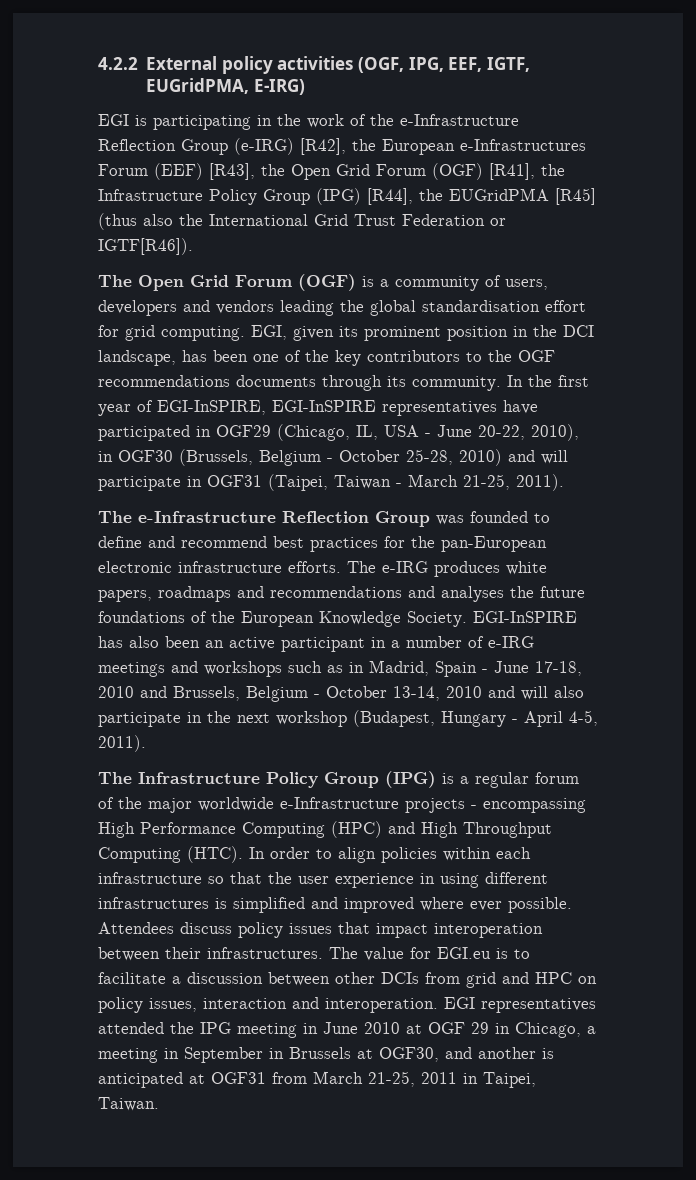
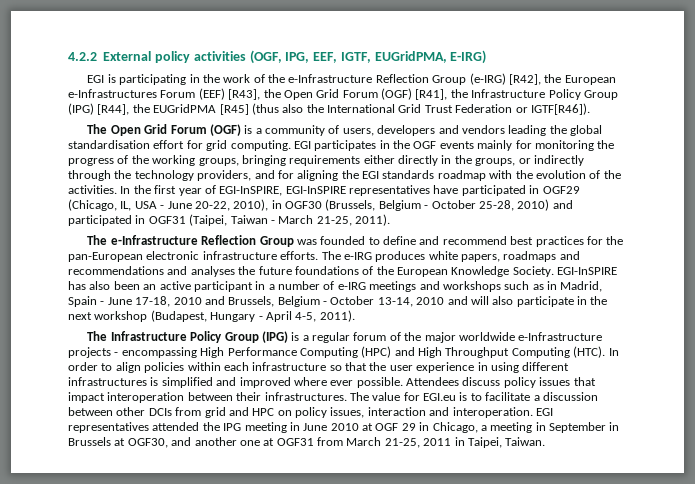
[251,325,594,341] [98,350,555,366] [98,375,501,391] EGI, given its prominent position in the DCI landscape, has been one of the key contributors to the OGF recommendations documents through its community. -> [293,140,615,151] [68,155,584,166] [68,170,621,181] [68,185,117,194] EGI participates in the OGF events mainly for monitoring the progress of the working groups, bringing requirements either directly in the groups, or indirectly through the technology providers, and for aligning the EGI standards roadmap with the evolution of the activities.
[541,450,568,464] [98,476,181,491] will participate -> [68,215,132,226] participated
[542,1048,554,1059] [98,1072,183,1088] is anticipated -> [239,440,260,446] one

